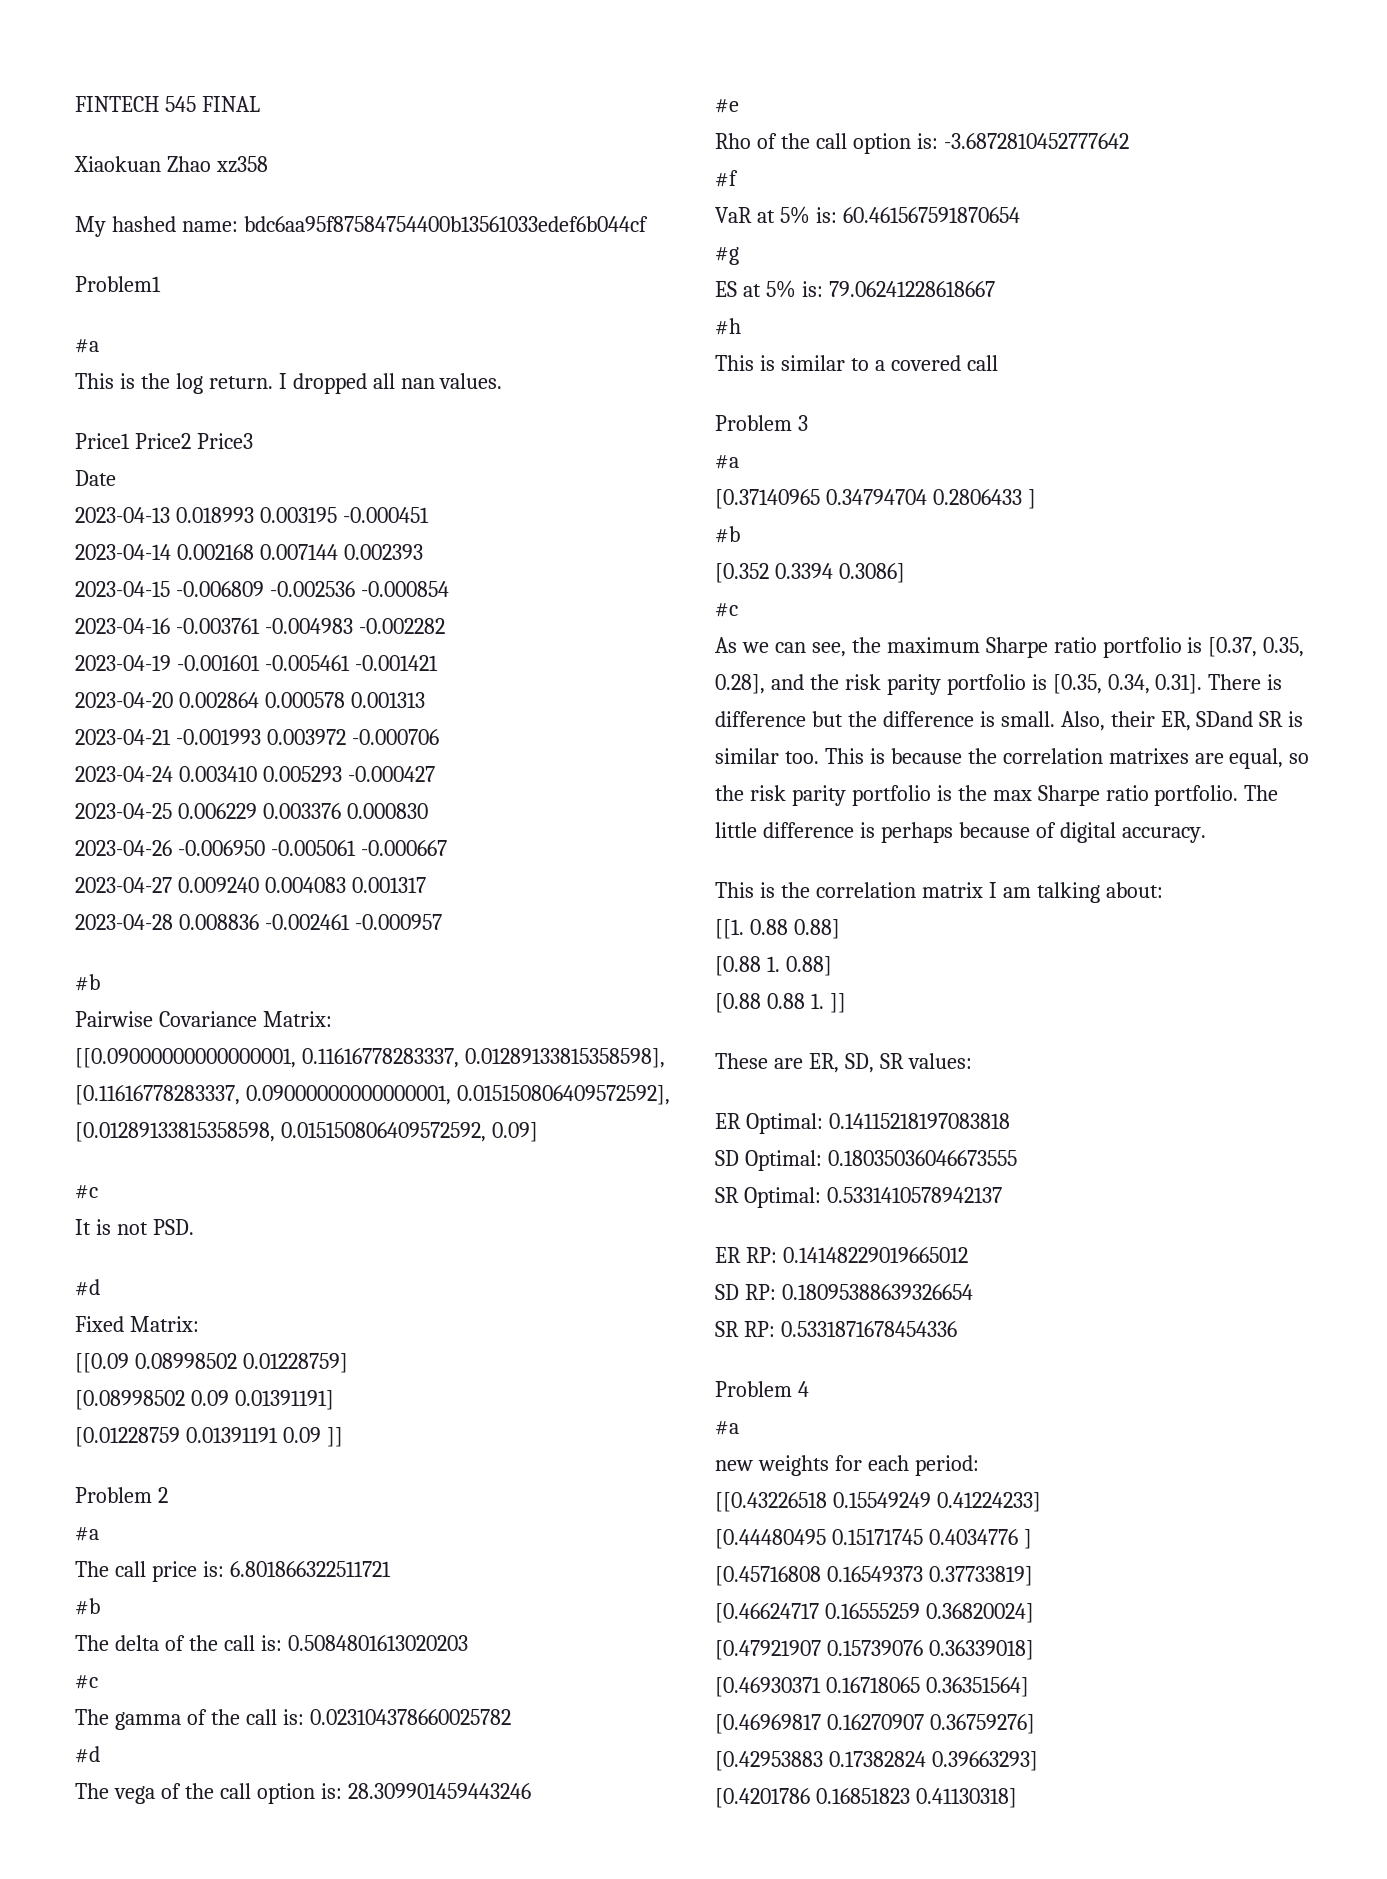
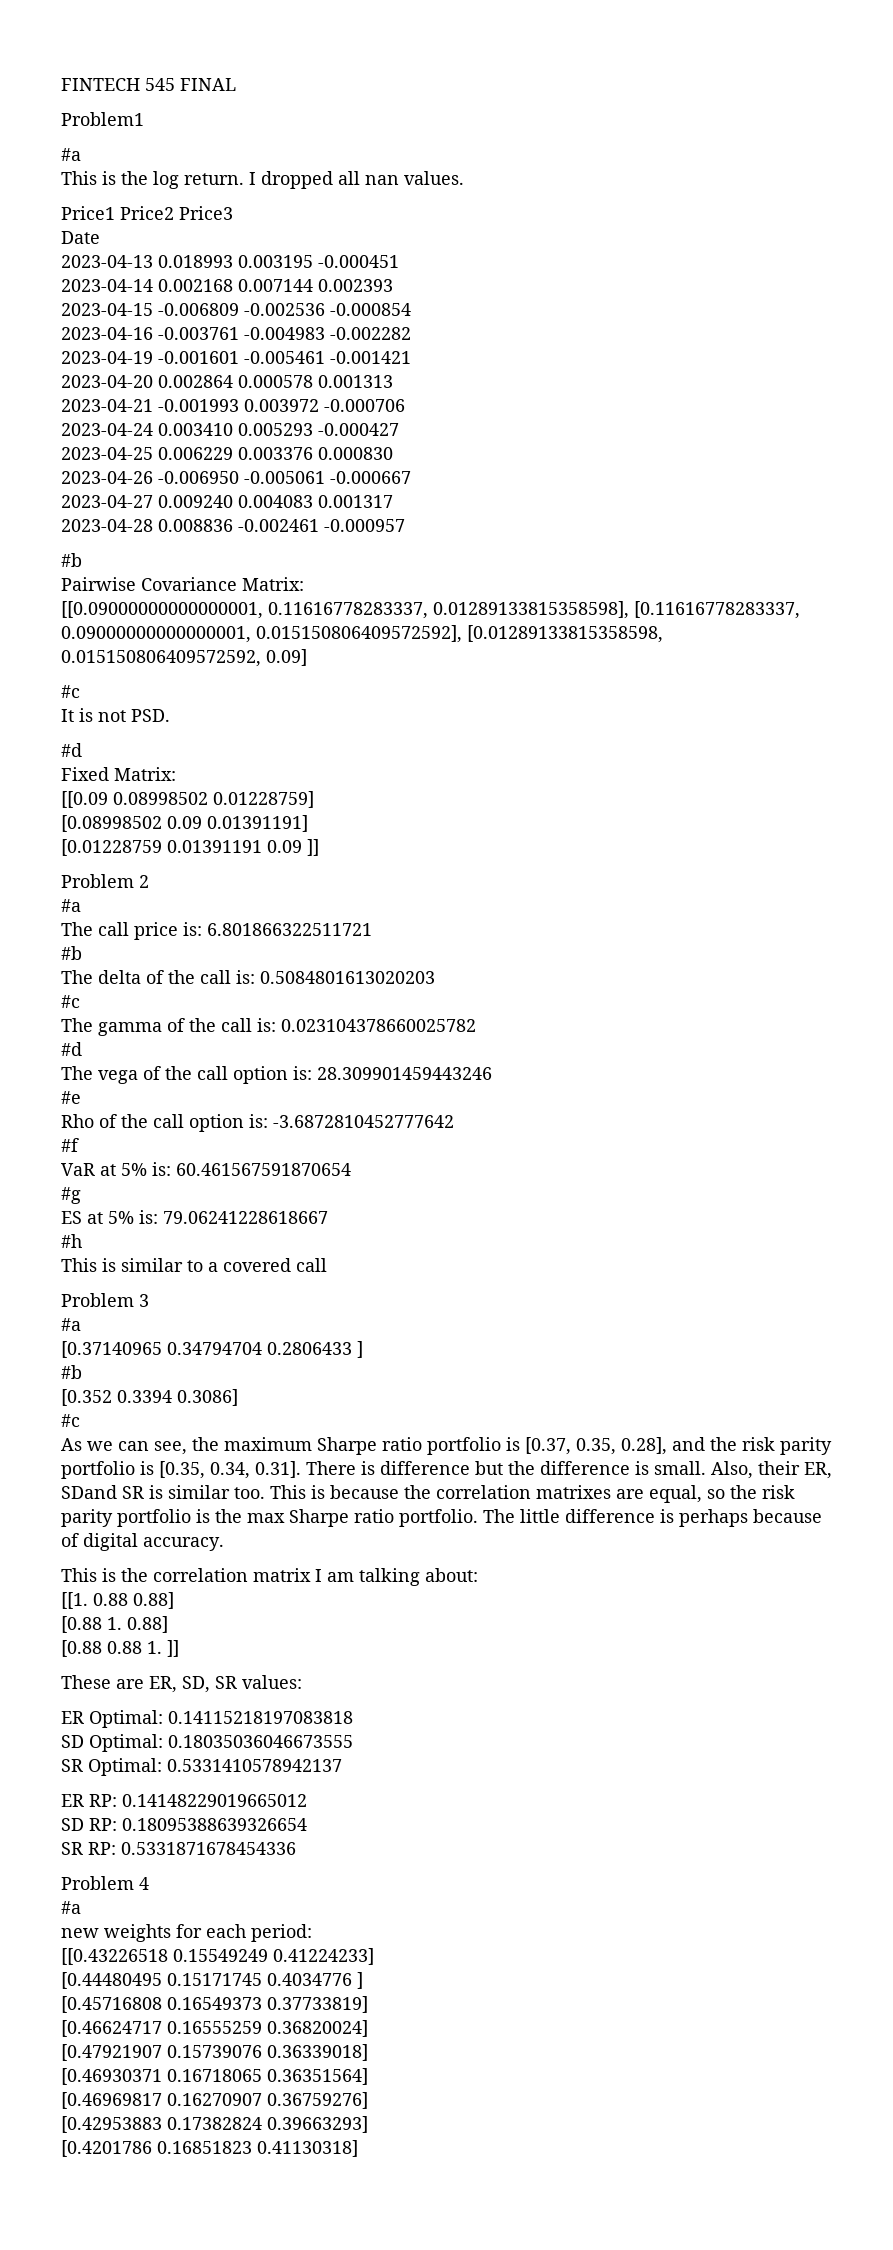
[74,156,268,173] [75,216,648,237] // Xiaokuan Zhao xz358 // My hashed name: bdc6aa95f87584754400b13561033edef6b044cf -> (236, 84) none

